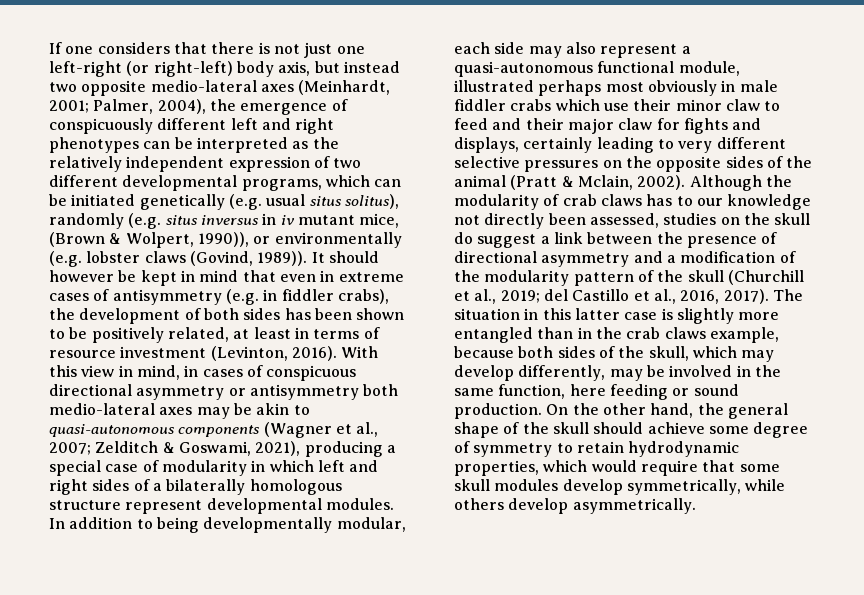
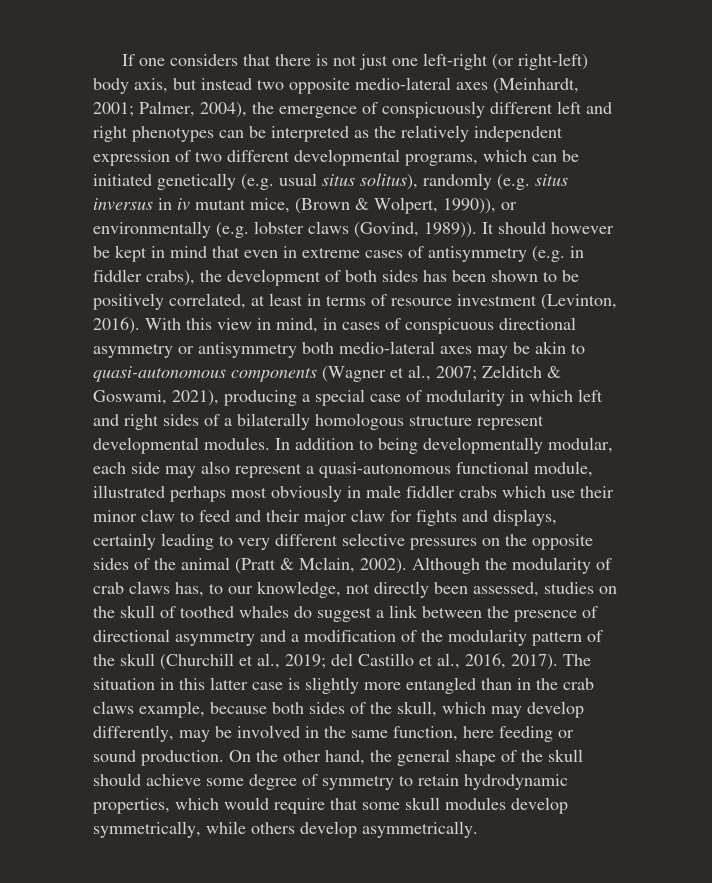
[167,327,229,342] related, -> [169,293,246,309] correlated,
[646,194,673,206] has -> [175,582,204,597] has,
[727,194,812,210] knowledge -> [257,581,341,598] knowledge,
(811, 219) none -> [160,605,289,618] of toothed whales

